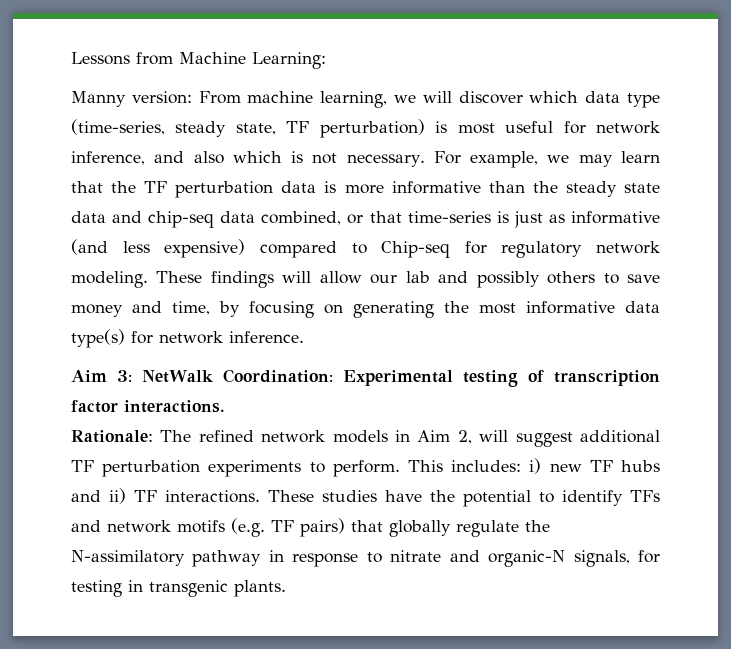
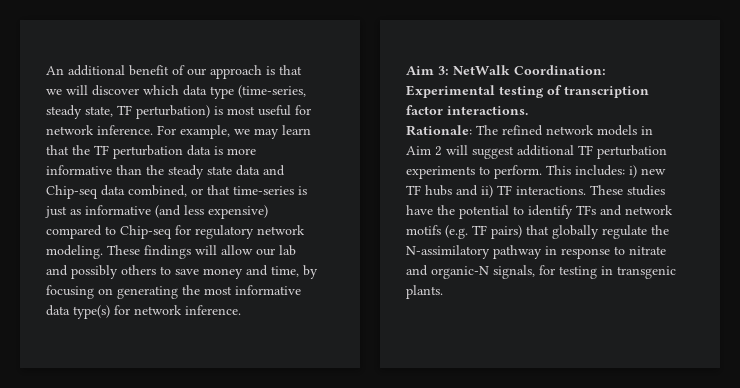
[71,52,326,69] [71,91,388,108] Lessons from Machine Learning: // Manny version: From machine learning, -> [46,65,302,79] An additional benefit of our approach is that
[71,151,425,167] inference, and also which is not necessary. -> [97,125,153,135] inference.
[148,211,215,228] chip-seq -> [46,185,98,199] Chip-seq
[457,430,472,444] 2, -> [435,146,442,156] 2

